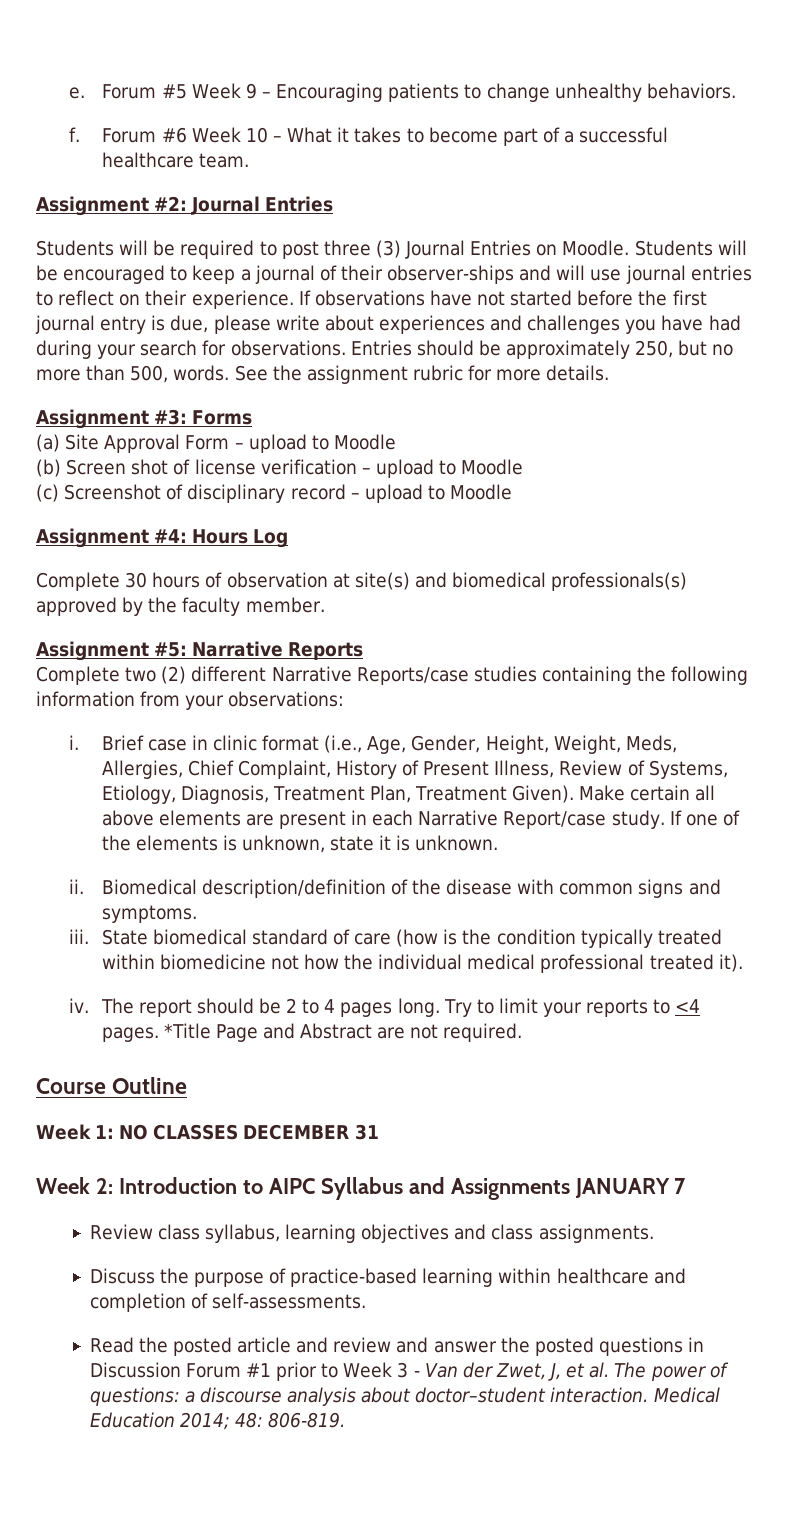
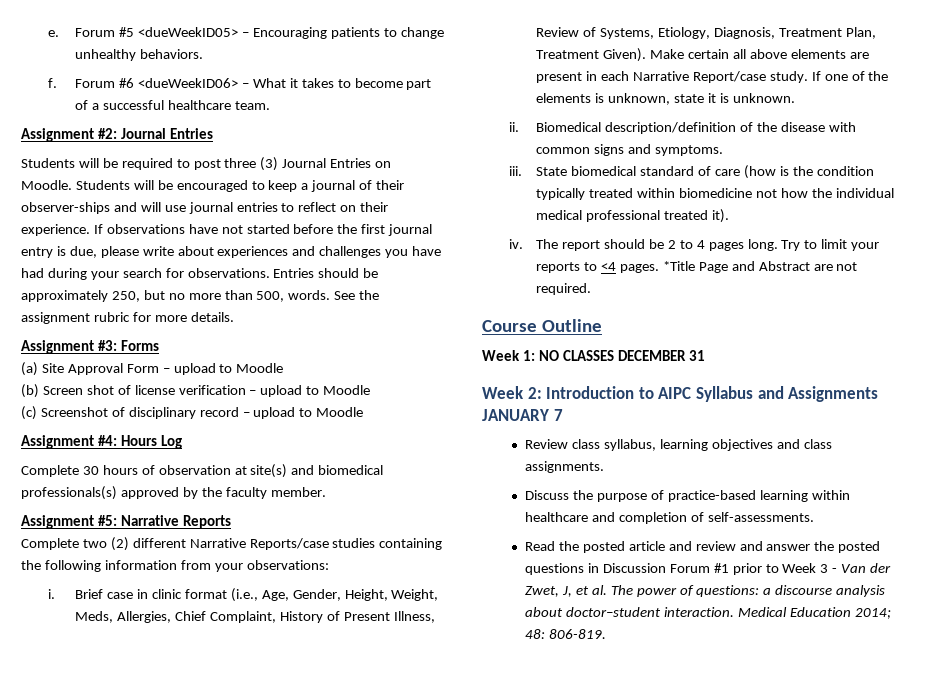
[191,83,257,99] Week 9 -> [138,27,239,37] <dueWeekID05>
[191,127,268,143] Week 10 -> [138,78,239,88] <dueWeekID06>

